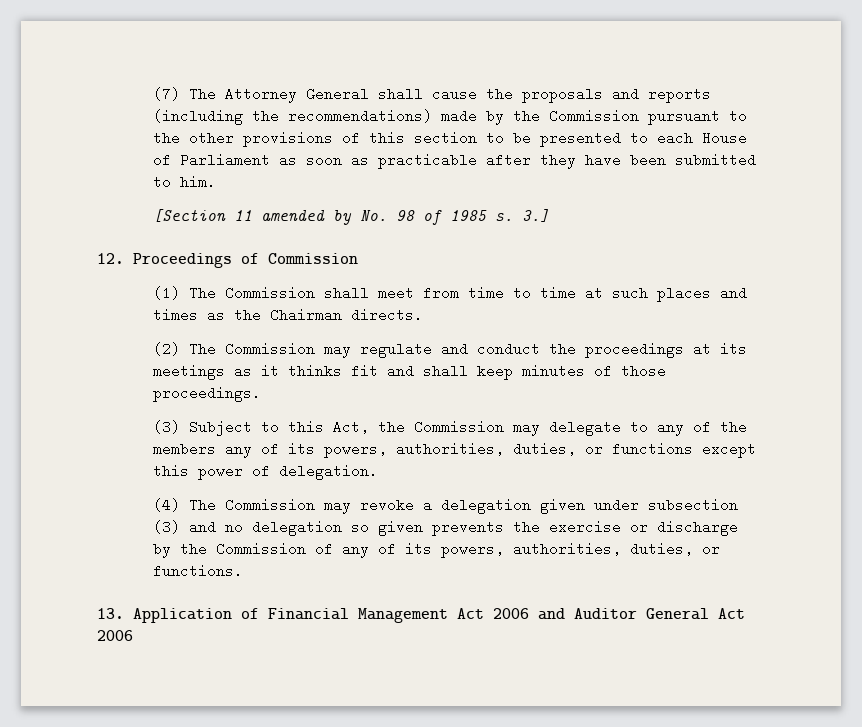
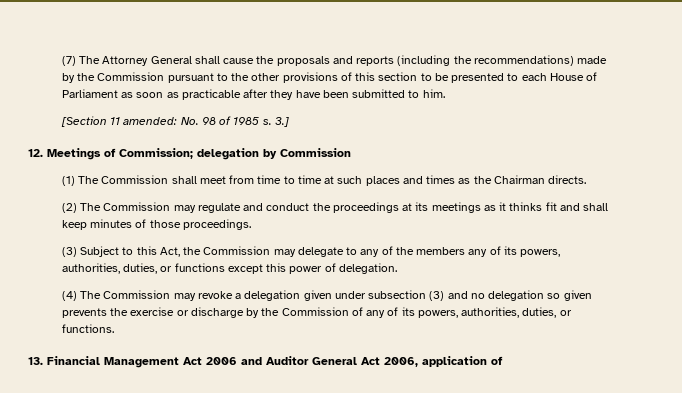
[261,209,353,225] amended by -> [123,117,178,125] amended:
[133,253,259,268] Proceedings of -> [47,148,277,160] Meetings of Commission; delegation by
[133,608,259,623] Application of -> (43, 361) none
[97,630,133,641] 2006 -> [384,356,503,367] 2006, application of

